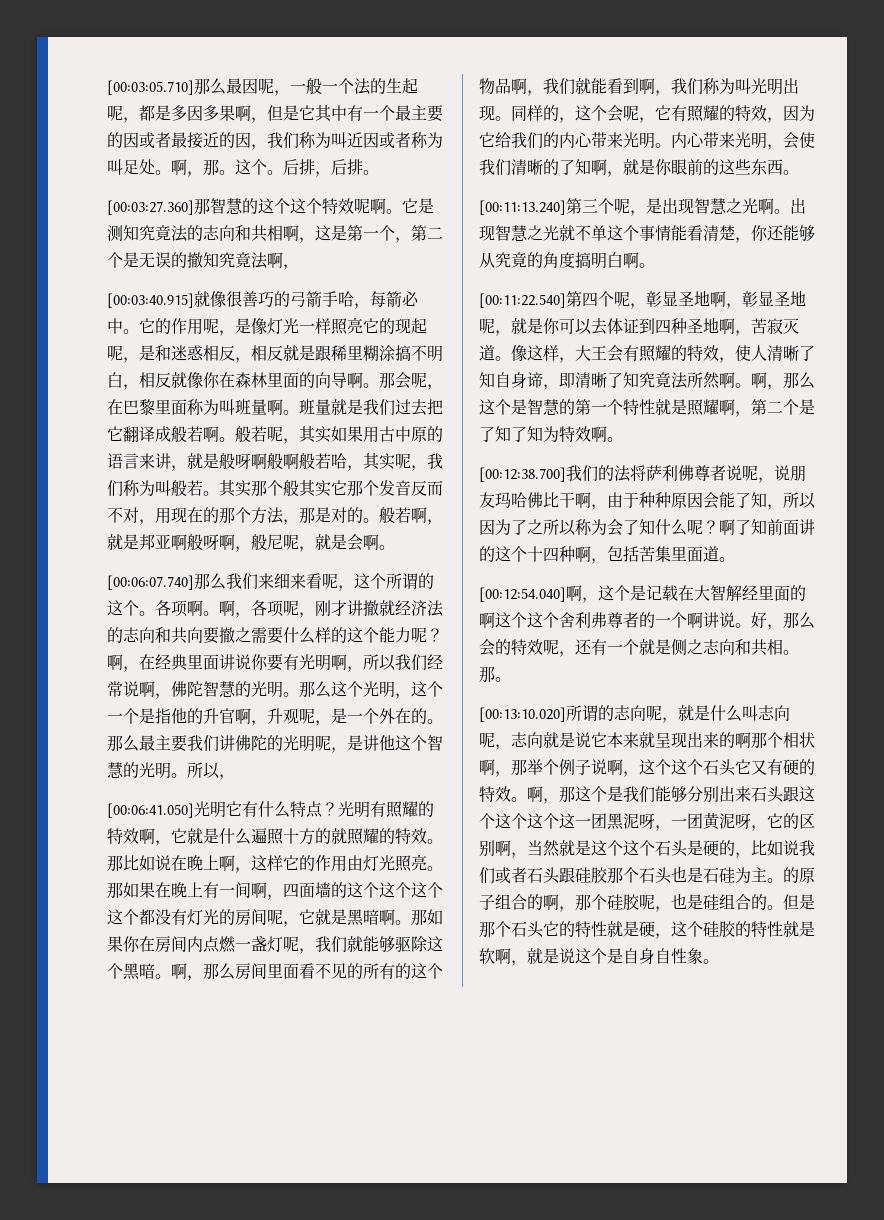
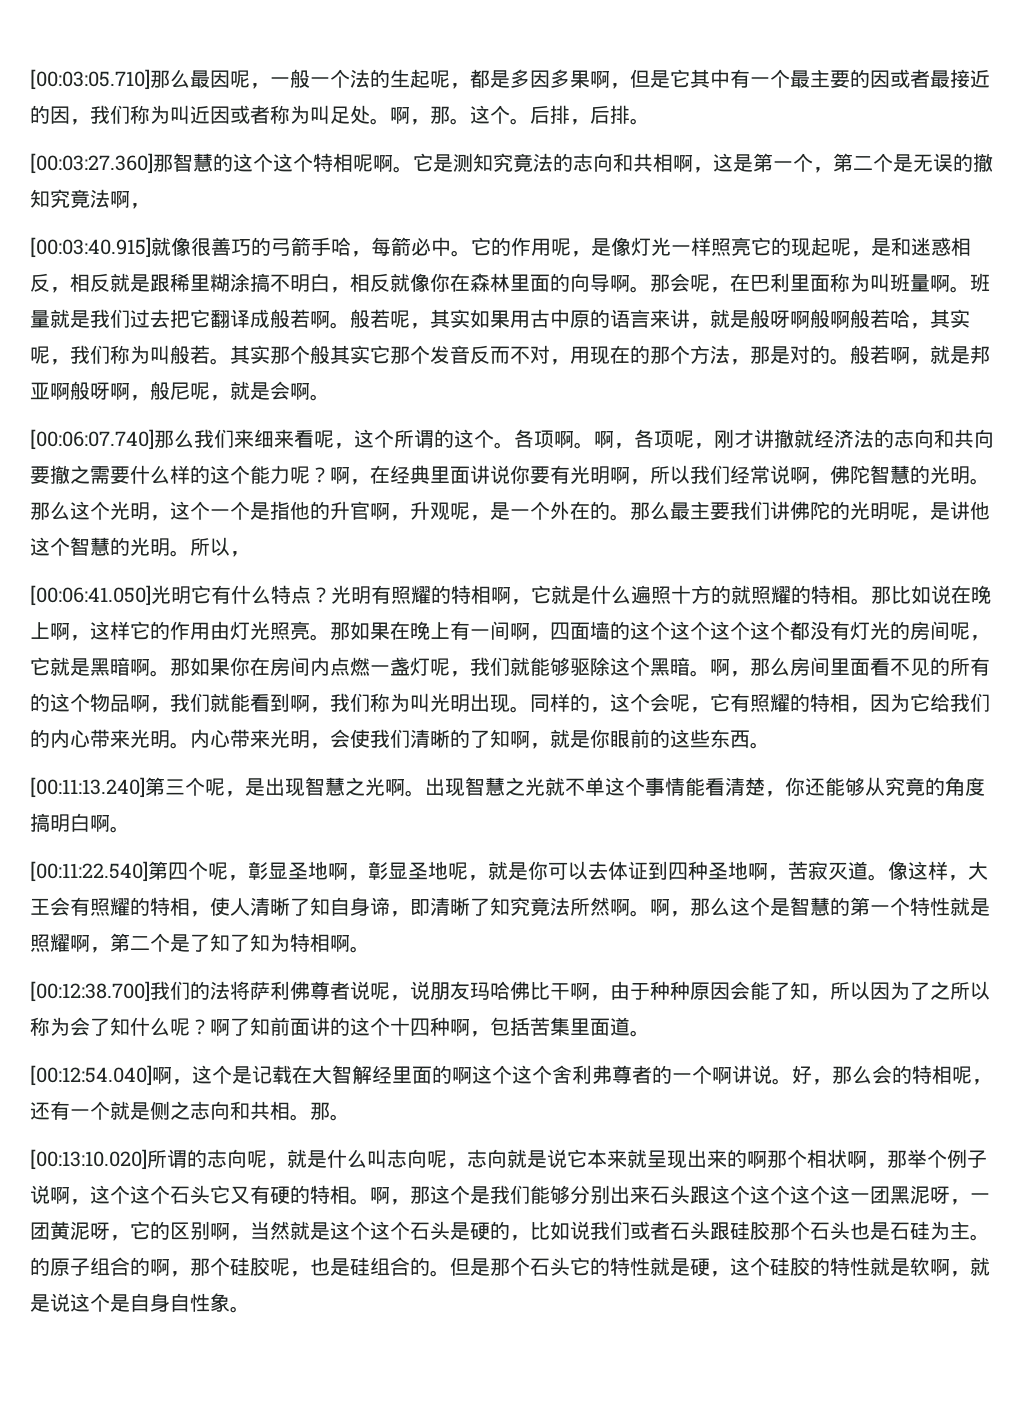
[338,198,354,214] 效 -> [333,153,353,172] 相
[139,399,155,415] 黎 -> [770,273,790,292] 利
[123,828,139,844] 效 -> [471,585,491,604] 相
[411,828,427,844] 效 -> [831,585,851,604] 相
[751,105,767,121] 效 -> [830,693,850,712] 相
[703,345,719,361] 效 -> [170,897,190,916] 相
[575,426,591,442] 效 -> [310,933,330,952] 相
[527,639,543,655] 效 -> [932,1065,952,1084] 相
[495,786,511,802] 效 -> [330,1185,350,1204] 相

